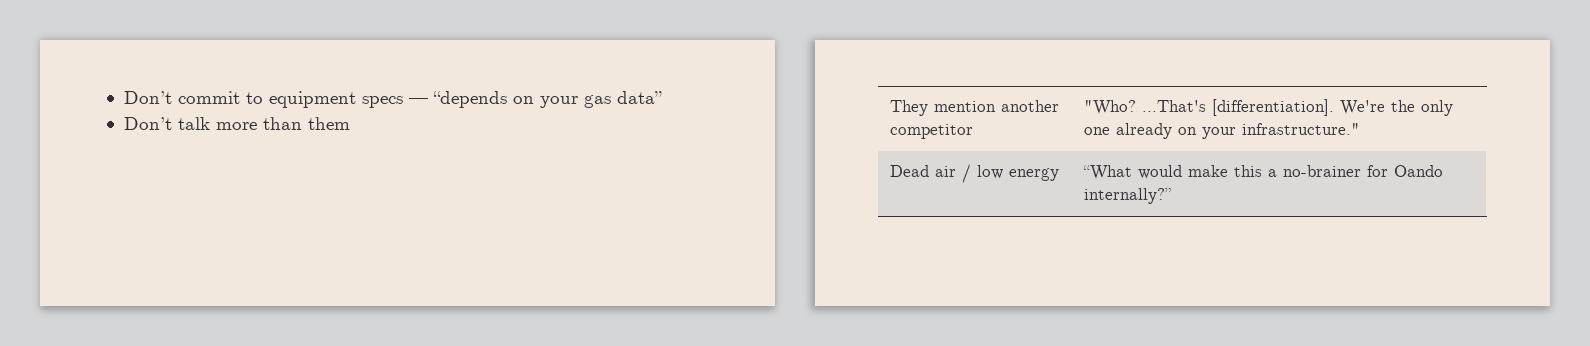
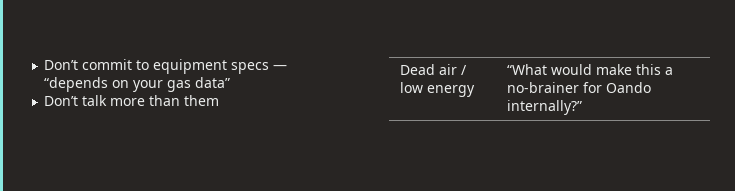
[889,100,1059,116] [889,124,973,139] [1083,99,1453,116] [1083,123,1360,139] // They mention another competitor | "Who? ...That's [differentiation]. We're the only one already on your infrastructure." -> (220, 100) none

